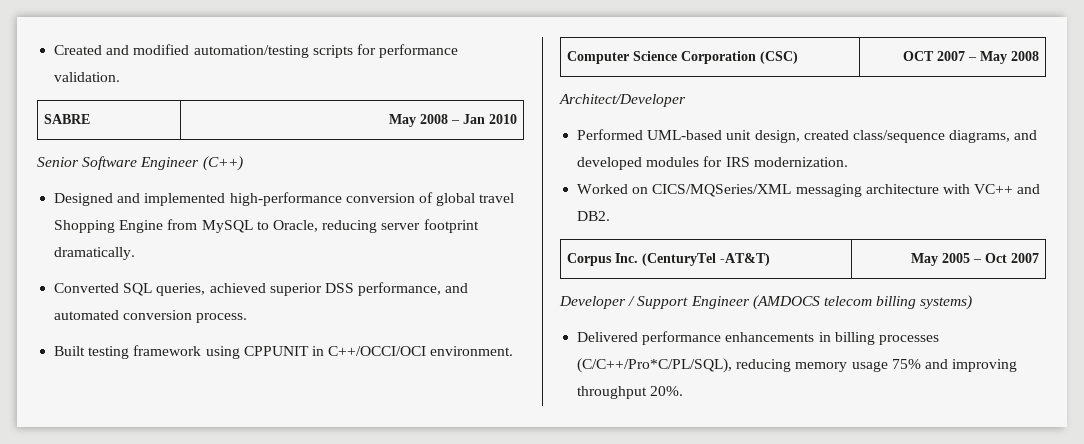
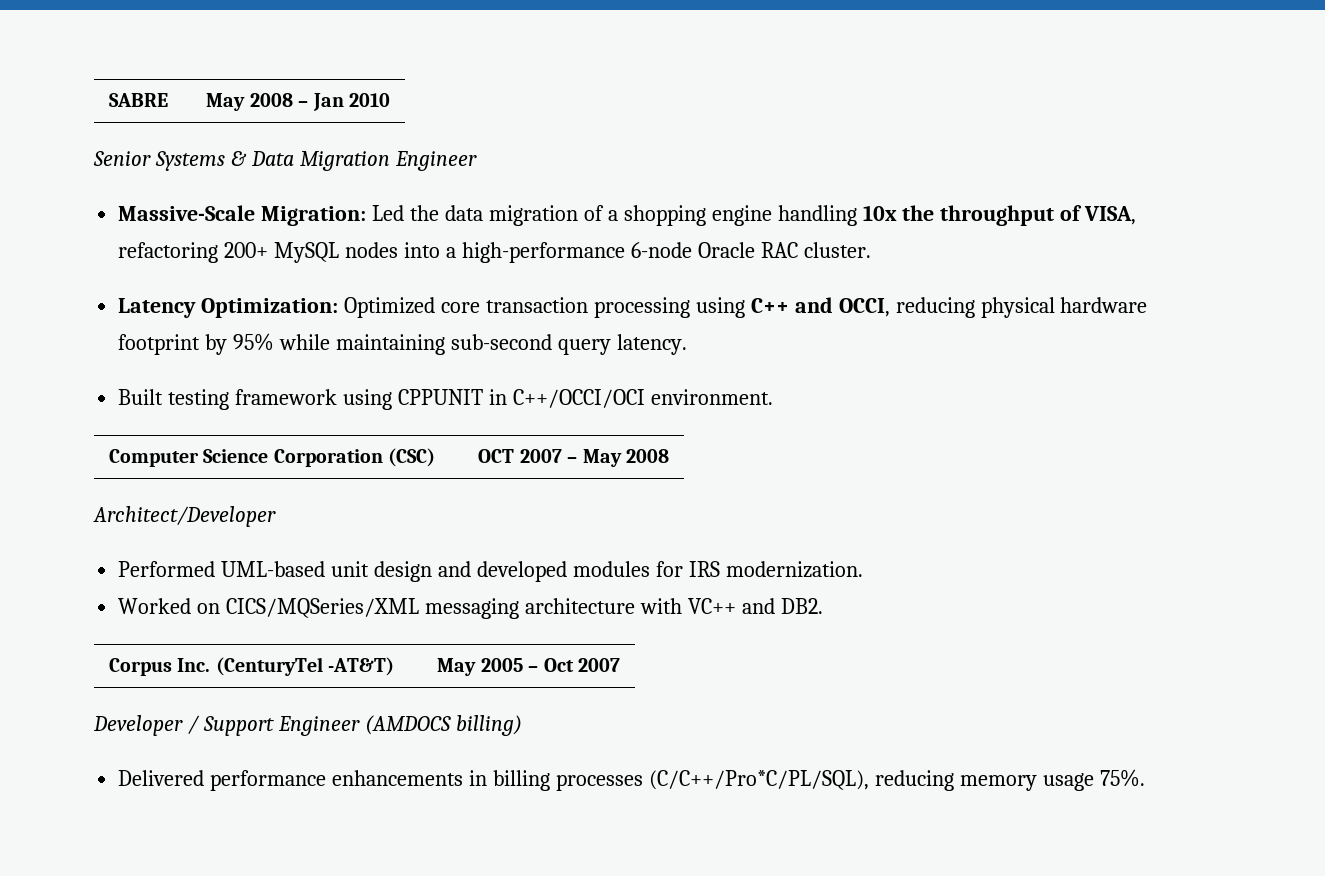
[54,44,459,58] [54,72,121,82] Created and modified automation/testing scripts for performance validation. // -> (108, 100) none
[82,156,243,171] [54,192,515,206] [54,219,479,233] [54,247,136,260] [54,282,469,296] [54,310,248,323] Software Engineer (C++) // Designed and implemented high-performance conversion of global travel Shopping Engine from MySQL to Oracle, reducing server footprint dramatically. // Converted SQL queries, achieved superior DSS performance, and automated conversion process. -> [154,151,477,171] [118,205,1137,226] [118,242,871,263] [118,297,1148,318] [118,333,687,355] Systems & Data Migration Engineer // Massive-Scale Migration: Led the data migration of a shopping engine handling 10x the throughput of VISA, refactoring 200+ MySQL nodes into a high-performance 6-node Oracle RAC cluster. // Latency Optimization: Optimized core transaction processing using C++ and OCCI, reducing physical hardware footprint by 95% while maintaining sub-second query latency.
[754,130,1011,143] design, created class/sequence diagrams, -> [374,561,433,582] design
[823,295,973,310] telecom billing systems) -> [455,715,522,736] billing)
[891,359,1018,372] [577,386,684,399] 75% and improving throughput 20%. -> [1099,769,1145,787] 75%.

